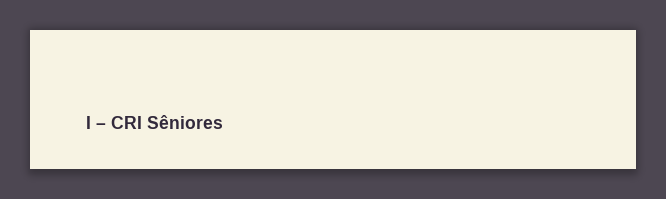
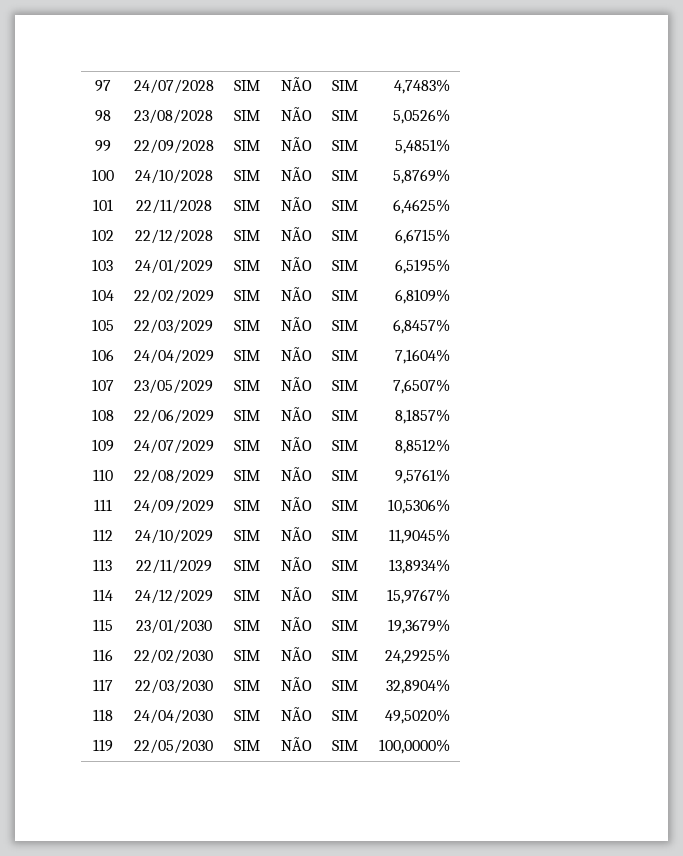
[86,115,223,129] I – CRI Sêniores -> [94,80,111,92] [133,79,214,94] [234,80,260,91] [280,77,312,91] [331,80,358,91] [394,79,451,94] [94,110,111,122] [134,109,213,124] [234,110,260,121] [280,107,312,121] [331,110,358,121] [393,109,451,124] [94,140,111,152] [133,139,214,154] [234,140,260,151] [280,137,312,151] [331,140,358,151] [395,139,451,154] [91,169,114,181] [134,169,213,184] [234,170,260,181] [280,167,312,181] [331,170,358,181] [393,169,451,184] [92,199,113,211] [135,199,212,214] [234,200,260,211] [280,197,312,211] [331,200,358,211] [393,199,451,214] [91,229,114,241] [134,229,213,244] [234,230,260,241] [280,227,312,241] [331,230,358,241] [395,229,451,244] [92,259,113,271] [134,259,213,274] [234,260,260,271] [280,257,312,271] [331,260,358,271] [395,259,451,274] [91,289,114,301] [133,289,214,304] [234,290,260,301] [280,287,312,301] [331,290,358,301] [395,289,451,304] [91,319,114,331] [134,319,213,334] [234,320,260,331] [280,317,312,331] [331,320,358,331] [393,319,451,334] [91,349,114,361] [133,349,214,364] [234,350,260,361] [280,347,312,361] [331,350,358,361] [395,349,451,364] [91,379,114,391] [134,379,213,394] [234,380,260,391] [280,377,312,391] [331,380,358,391] [393,379,451,394] [91,409,114,421] [133,409,214,424] [234,410,260,421] [280,407,312,421] [331,410,358,421] [395,409,451,424] [91,439,114,452] [133,439,214,454] [234,440,260,451] [280,437,312,451] [331,440,358,451] [395,439,451,454] [92,469,113,481] [133,469,214,484] [234,470,260,481] [280,467,312,481] [331,470,358,481] [395,469,451,484] [93,499,112,511] [133,499,214,514] [234,500,260,511] [280,497,312,511] [331,500,358,511] [388,499,451,514] [92,529,113,541] [134,529,213,544] [234,530,260,541] [280,527,312,541] [331,530,358,541] [389,529,451,544] [93,559,112,571] [135,559,212,574] [234,560,260,571] [280,557,312,571] [331,560,358,571] [389,559,451,574] [92,589,113,601] [134,589,213,604] [234,590,260,601] [280,587,312,601] [331,590,358,601] [387,589,451,604] [92,619,113,631] [135,619,212,634] [234,620,260,631] [280,617,312,631] [331,620,358,631] [388,619,451,634] [92,649,113,661] [134,649,213,664] [234,650,260,661] [280,647,312,661] [331,650,358,661] [385,649,451,664] [92,679,113,691] [134,679,213,694] [234,680,260,691] [280,677,312,691] [331,680,358,691] [386,679,451,694] [92,709,113,721] [134,709,213,724] [234,710,260,721] [280,707,312,721] [331,710,358,721] [385,709,451,724] [92,739,113,752] [134,739,213,754] [234,740,260,751] [280,737,312,751] [331,740,358,751] [379,739,451,754] 97 | 24/07/2028 | SIM | NÃO | SIM | 4,7483% // 98 | 23/08/2028 | SIM | NÃO | SIM | 5,0526% // 99 | 22/09/2028 | SIM | NÃO | SIM | 5,4851% // 100 | 24/10/2028 | SIM | NÃO | SIM | 5,8769% // 101 | 22/11/2028 | SIM | NÃO | SIM | 6,4625% // 102 | 22/12/2028 | SIM | NÃO | SIM | 6,6715% // 103 | 24/01/2029 | SIM | NÃO | SIM | 6,5195% // 104 | 22/02/2029 | SIM | NÃO | SIM | 6,8109% // 105 | 22/03/2029 | SIM | NÃO | SIM | 6,8457% // 106 | 24/04/2029 | SIM | NÃO | SIM | 7,1604% // 107 | 23/05/2029 | SIM | NÃO | SIM | 7,6507% // 108 | 22/06/2029 | SIM | NÃO | SIM | 8,1857% // 109 | 24/07/2029 | SIM | NÃO | SIM | 8,8512% // 110 | 22/08/2029 | SIM | NÃO | SIM | 9,5761% // 111 | 24/09/2029 | SIM | NÃO | SIM | 10,5306% // 112 | 24/10/2029 | SIM | NÃO | SIM | 11,9045% // 113 | 22/11/2029 | SIM | NÃO | SIM | 13,8934% // 114 | 24/12/2029 | SIM | NÃO | SIM | 15,9767% // 115 | 23/01/2030 | SIM | NÃO | SIM | 19,3679% // 116 | 22/02/2030 | SIM | NÃO | SIM | 24,2925% // 117 | 22/03/2030 | SIM | NÃO | SIM | 32,8904% // 118 | 24/04/2030 | SIM | NÃO | SIM | 49,5020% // 119 | 22/05/2030 | SIM | NÃO | SIM | 100,0000%

